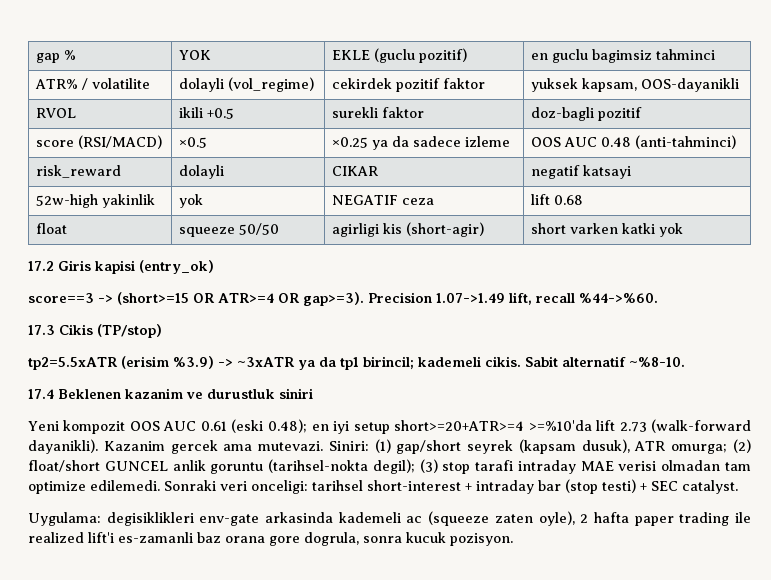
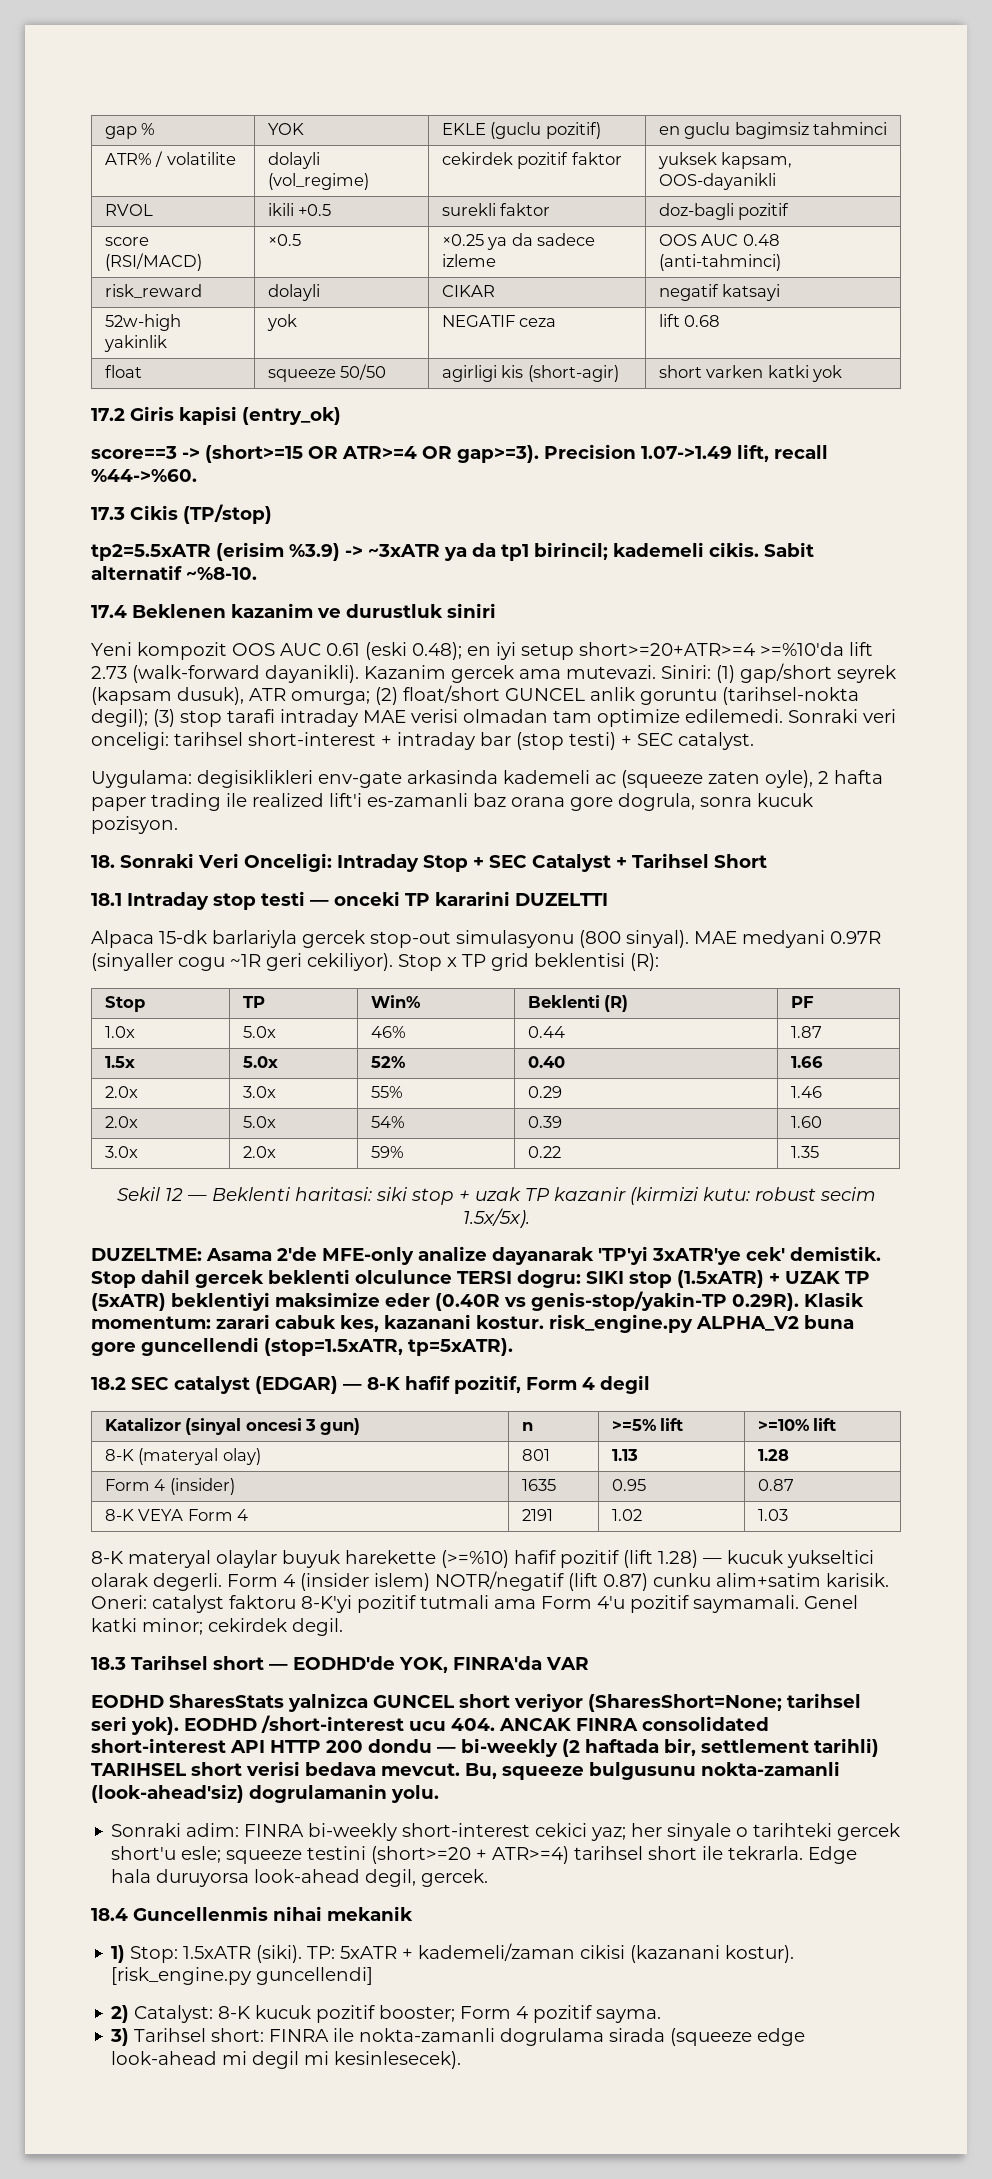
(513, 539) none -> [91,853,767,872] [91,891,608,910] [91,930,881,948] [91,953,659,971] [104,996,145,1012] [242,996,265,1008] [370,995,421,1008] [527,995,629,1012] [790,996,814,1008] [104,1026,135,1038] [242,1026,276,1038] [370,1026,406,1038] [527,1026,565,1038] [790,1026,822,1038] [104,1056,135,1068] [242,1056,278,1068] [370,1056,406,1068] [527,1056,565,1068] [790,1056,823,1068] [104,1086,138,1098] [242,1086,276,1098] [370,1086,403,1098] [527,1086,562,1098] [790,1086,822,1098] [104,1116,138,1128] [242,1116,276,1128] [370,1116,405,1128] [527,1116,562,1128] [790,1116,822,1128] [104,1146,138,1158] [242,1146,276,1158] [370,1146,404,1158] [527,1146,561,1158] [790,1146,819,1158] [116,1187,876,1205] [462,1208,530,1228] [91,1246,881,1265] [91,1269,870,1288] [91,1291,864,1311] [91,1314,854,1333] [91,1337,513,1356] [91,1375,650,1394] [104,1418,361,1435] [521,1422,533,1431] [611,1418,684,1431] [757,1418,837,1431] [104,1448,261,1465] [521,1449,550,1461] [611,1449,638,1461] [757,1449,789,1461] [104,1478,235,1495] [521,1479,556,1491] [611,1479,646,1491] [757,1479,794,1491] [104,1509,248,1521] [521,1509,553,1521] [611,1509,642,1521] [757,1509,788,1521] [91,1550,874,1568] [91,1571,889,1591] [91,1595,858,1613] [91,1618,343,1636] [91,1655,589,1673] [91,1693,861,1712] [91,1715,769,1735] [91,1738,879,1757] [91,1761,840,1780] [91,1784,439,1803] [111,1823,901,1841] [111,1846,858,1864] [111,1869,489,1887] [91,1906,413,1921] [111,1943,795,1963] [111,1967,374,1985] [111,2005,662,2023] [110,2028,806,2046] [111,2051,462,2069] // 18. Sonraki Veri Onceligi: Intraday Stop + SEC Catalyst + Tarihsel Short // 18.1 Intraday stop testi — onceki TP kararini DUZELTTI // Alpaca 15-dk barlariyla gercek stop-out simulasyonu (800 sinyal). MAE medyani 0.97R (sinyaller cogu ~1R geri cekiliyor). Stop x TP grid beklentisi (R): // Stop | TP | Win% | Beklenti (R) | PF // 1.0x | 5.0x | 46% | 0.44 | 1.87 // 1.5x | 5.0x | 52% | 0.40 | 1.66 // 2.0x | 3.0x | 55% | 0.29 | 1.46 // 2.0x | 5.0x | 54% | 0.39 | 1.60 // 3.0x | 2.0x | 59% | 0.22 | 1.35 // Sekil 12 — Beklenti haritasi: siki stop + uzak TP kazanir (kirmizi kutu: robust secim 1.5x/5x). // DUZELTME: Asama 2'de MFE-only analize dayanarak 'TP'yi 3xATR'ye cek' demistik. Stop dahil gercek beklenti olculunce TERSI dogru: SIKI stop (1.5xATR) + UZAK TP (5xATR) beklentiyi maksimize eder (0.40R vs genis-stop/yakin-TP 0.29R). Klasik momentum: zarari cabuk kes, kazanani kostur. risk_engine.py ALPHA_V2 buna gore guncellendi (stop=1.5xATR, tp=5xATR). // 18.2 SEC catalyst (EDGAR) — 8-K hafif pozitif, Form 4 degil // Katalizor (sinyal oncesi 3 gun) | n | >=5% lift | >=10% lift // 8-K (materyal olay) | 801 | 1.13 | 1.28 // Form 4 (insider) | 1635 | 0.95 | 0.87 // 8-K VEYA Form 4 | 2191 | 1.02 | 1.03 // 8-K materyal olaylar buyuk harekette (>=%10) hafif pozitif (lift 1.28) — kucuk yukseltici olarak degerli. Form 4 (insider islem) NOTR/negatif (lift 0.87) cunku alim+satim karisik. Oneri: catalyst faktoru 8-K'yi pozitif tutmali ama Form 4'u pozitif saymamali. Genel katki minor; cekirdek degil. // 18.3 Tarihsel short — EODHD'de YOK, FINRA'da VAR // EODHD SharesStats yalnizca GUNCEL short veriyor (SharesShort=None; tarihsel seri yok). EODHD /short-interest ucu 404. ANCAK FINRA consolidated short-interest API HTTP 200 dondu — bi-weekly (2 haftada bir, settlement tarihli) TARIHSEL short verisi bedava mevcut. Bu, squeeze bulgusunu nokta-zamanli (look-ahead'siz) dogrulamanin yolu. // Sonraki adim: FINRA bi-weekly short-interest cekici yaz; her sinyale o tarihteki gercek short'u esle; squeeze testini (short>=20 + ATR>=4) tarihsel short ile tekrarla. Edge hala duruyorsa look-ahead degil, gercek. // 18.4 Guncellenmis nihai mekanik // 1) Stop: 1.5xATR (siki). TP: 5xATR + kademeli/zaman cikisi (kazanani kostur). [risk_engine.py guncellendi] // 2) Catalyst: 8-K kucuk pozitif booster; Form 4 pozitif sayma. // 3) Tarihsel short: FINRA ile nokta-zamanli dogrulama sirada (squeeze edge look-ahead mi degil mi kesinlesecek).

